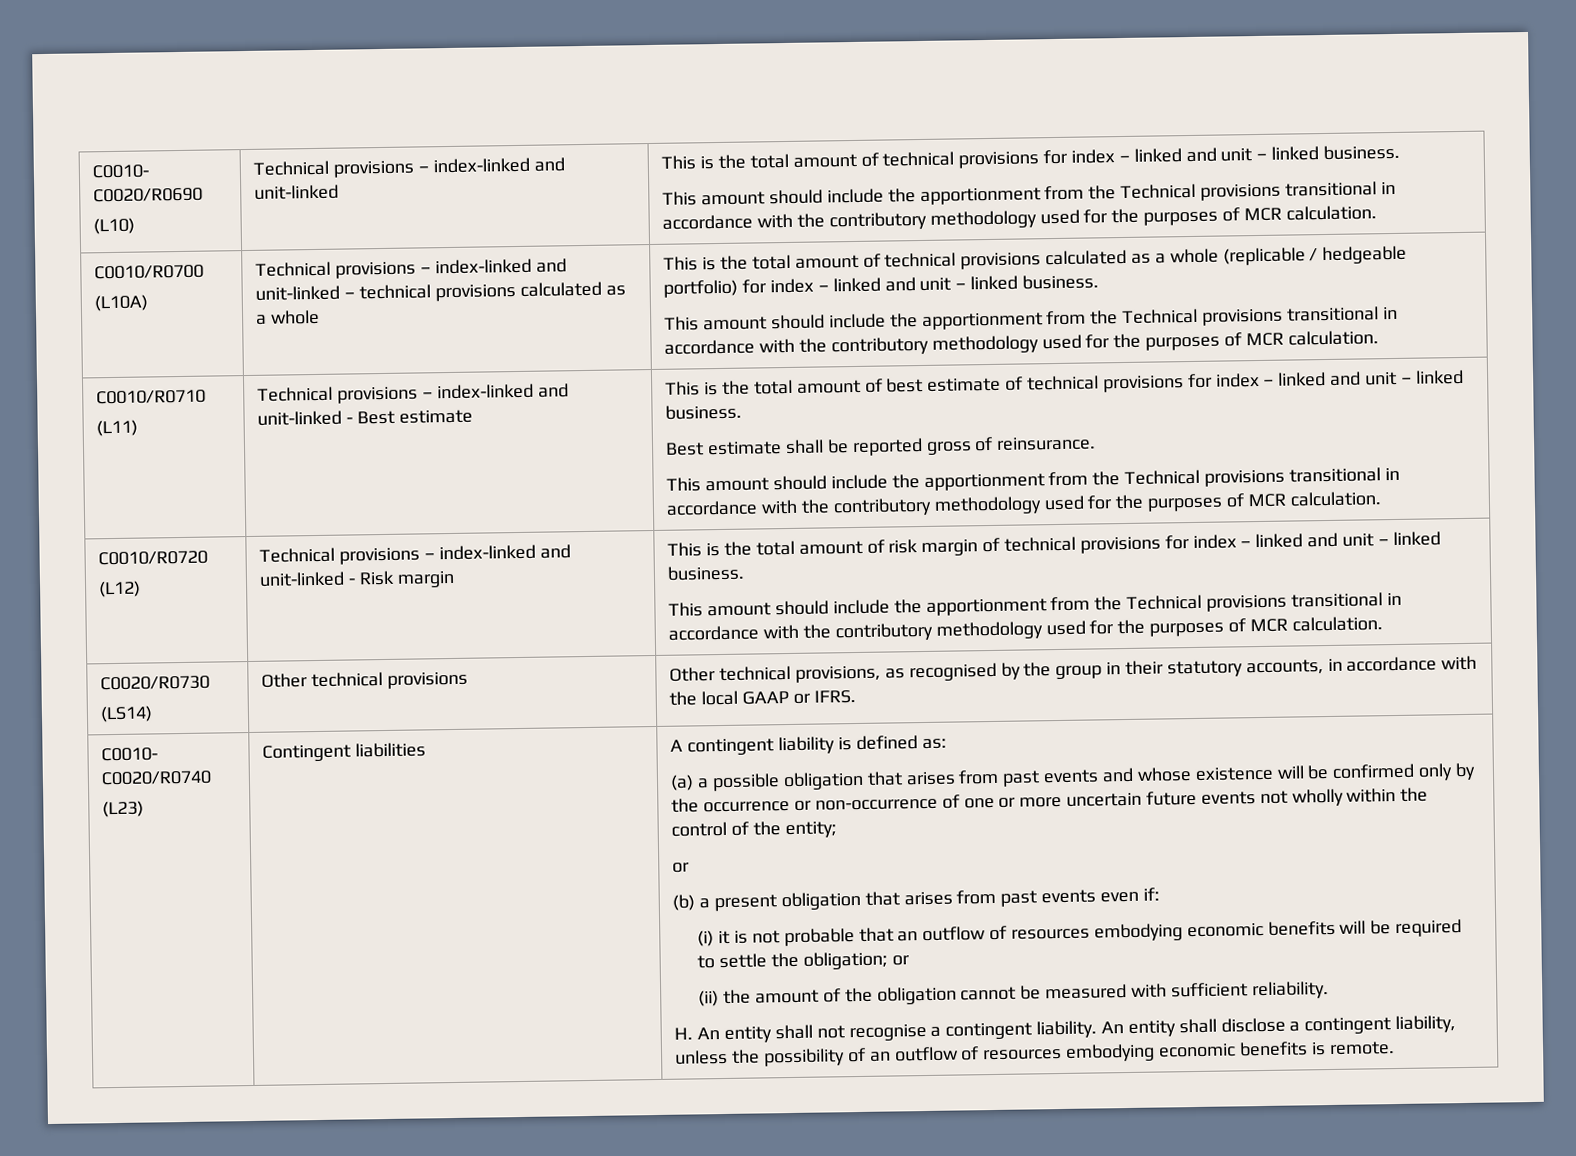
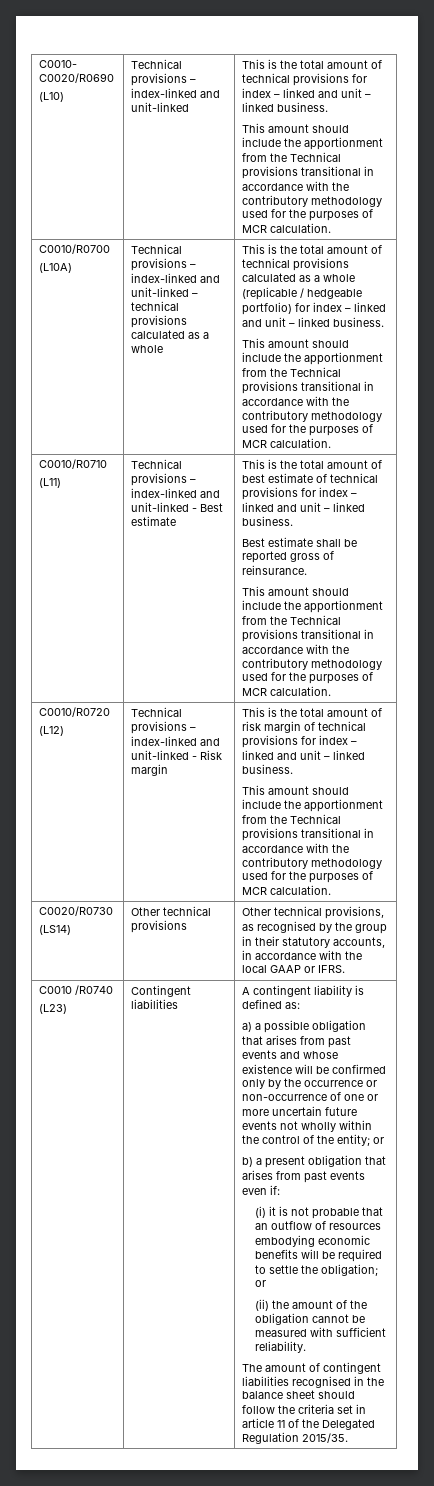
[101,747,159,762] [101,770,212,786] C0010- C0020/R0740 -> [39,985,114,995] C0010 /R0740
[670,774,695,791] (a) -> [242,1022,253,1032] a)
[672,862,691,873] [672,894,696,911] // or // (b) -> [373,1137,385,1144] [242,1157,254,1167] or // b)
[674,1015,1457,1044] [675,1041,1395,1067] H. An entity shall not recognise a contingent liability. An entity shall disclose a contingent liability, unless the possibility of an outflow of resources embodying economic benefits is remote. -> [242,1362,382,1374] [242,1376,385,1388] [242,1390,356,1399] [242,1404,367,1414] [242,1418,376,1430] [242,1432,349,1444] The amount of contingent liabilities recognised in the balance sheet should follow the criteria set in article 11 of the Delegated Regulation 2015/35.

